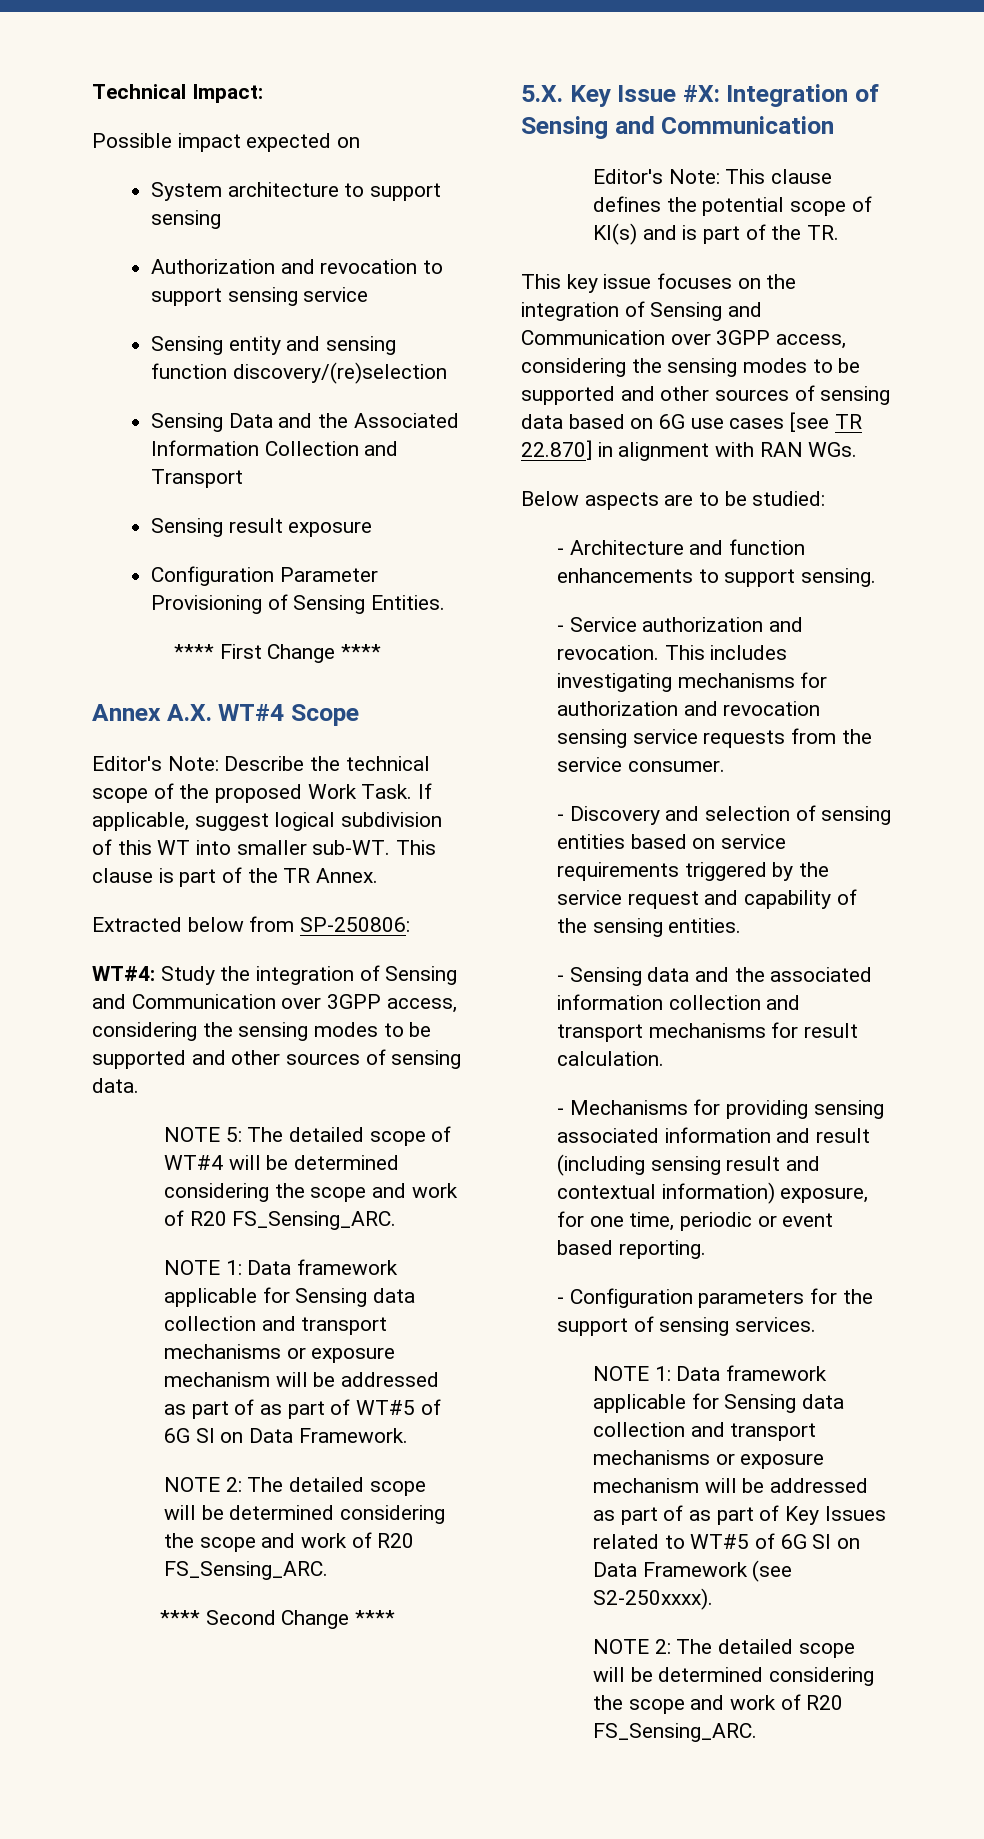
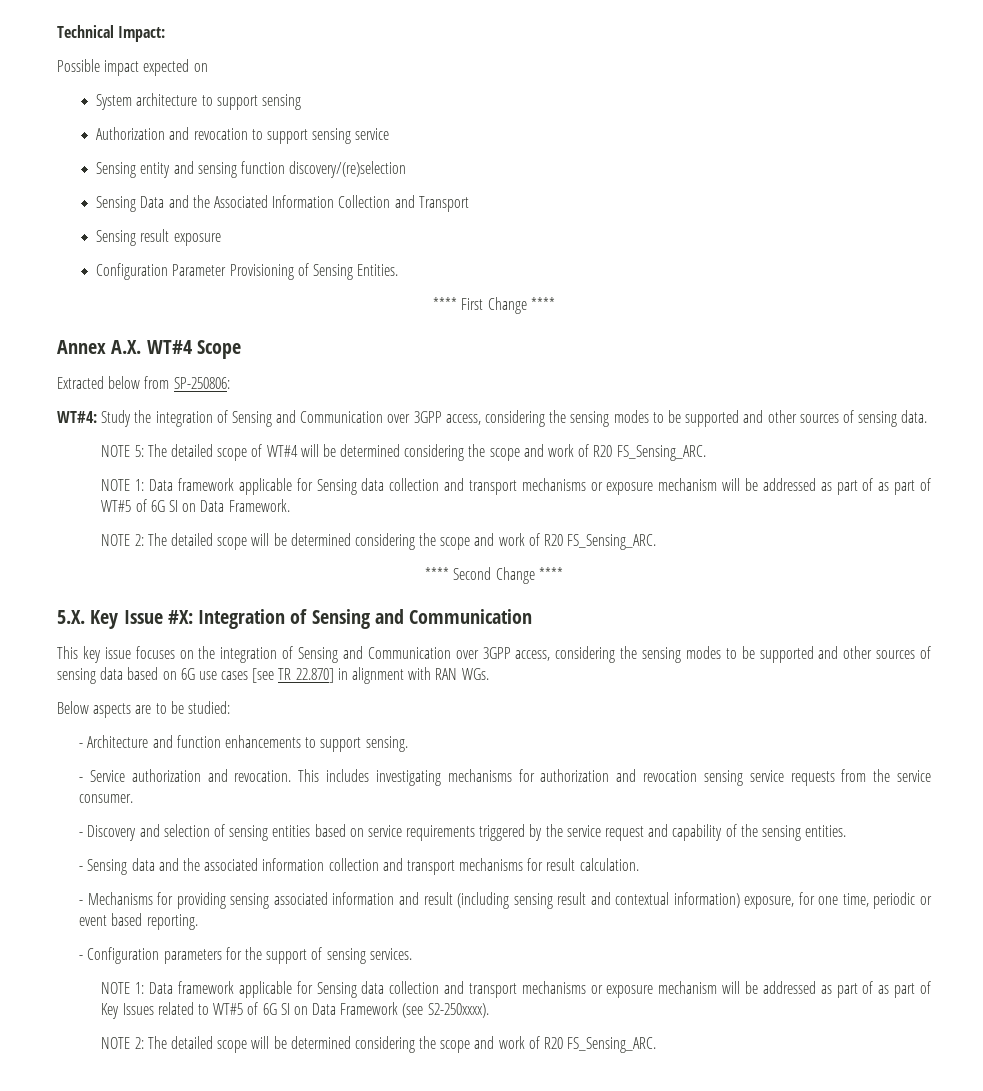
[92,756,430,771] [92,783,433,803] [92,812,443,831] [92,839,437,855] [92,867,379,887] // Editor's Note: Describe the technical scope of the proposed Work Task. If applicable, suggest logical subdivision of this WT into smaller sub-WT. This clause is part of the TR Annex. -> (241, 349) none
[593,169,833,184] [593,196,872,216] [593,223,840,245] // Editor's Note: This clause defines the potential scope of KI(s) and is part of the TR. -> (533, 616) none

